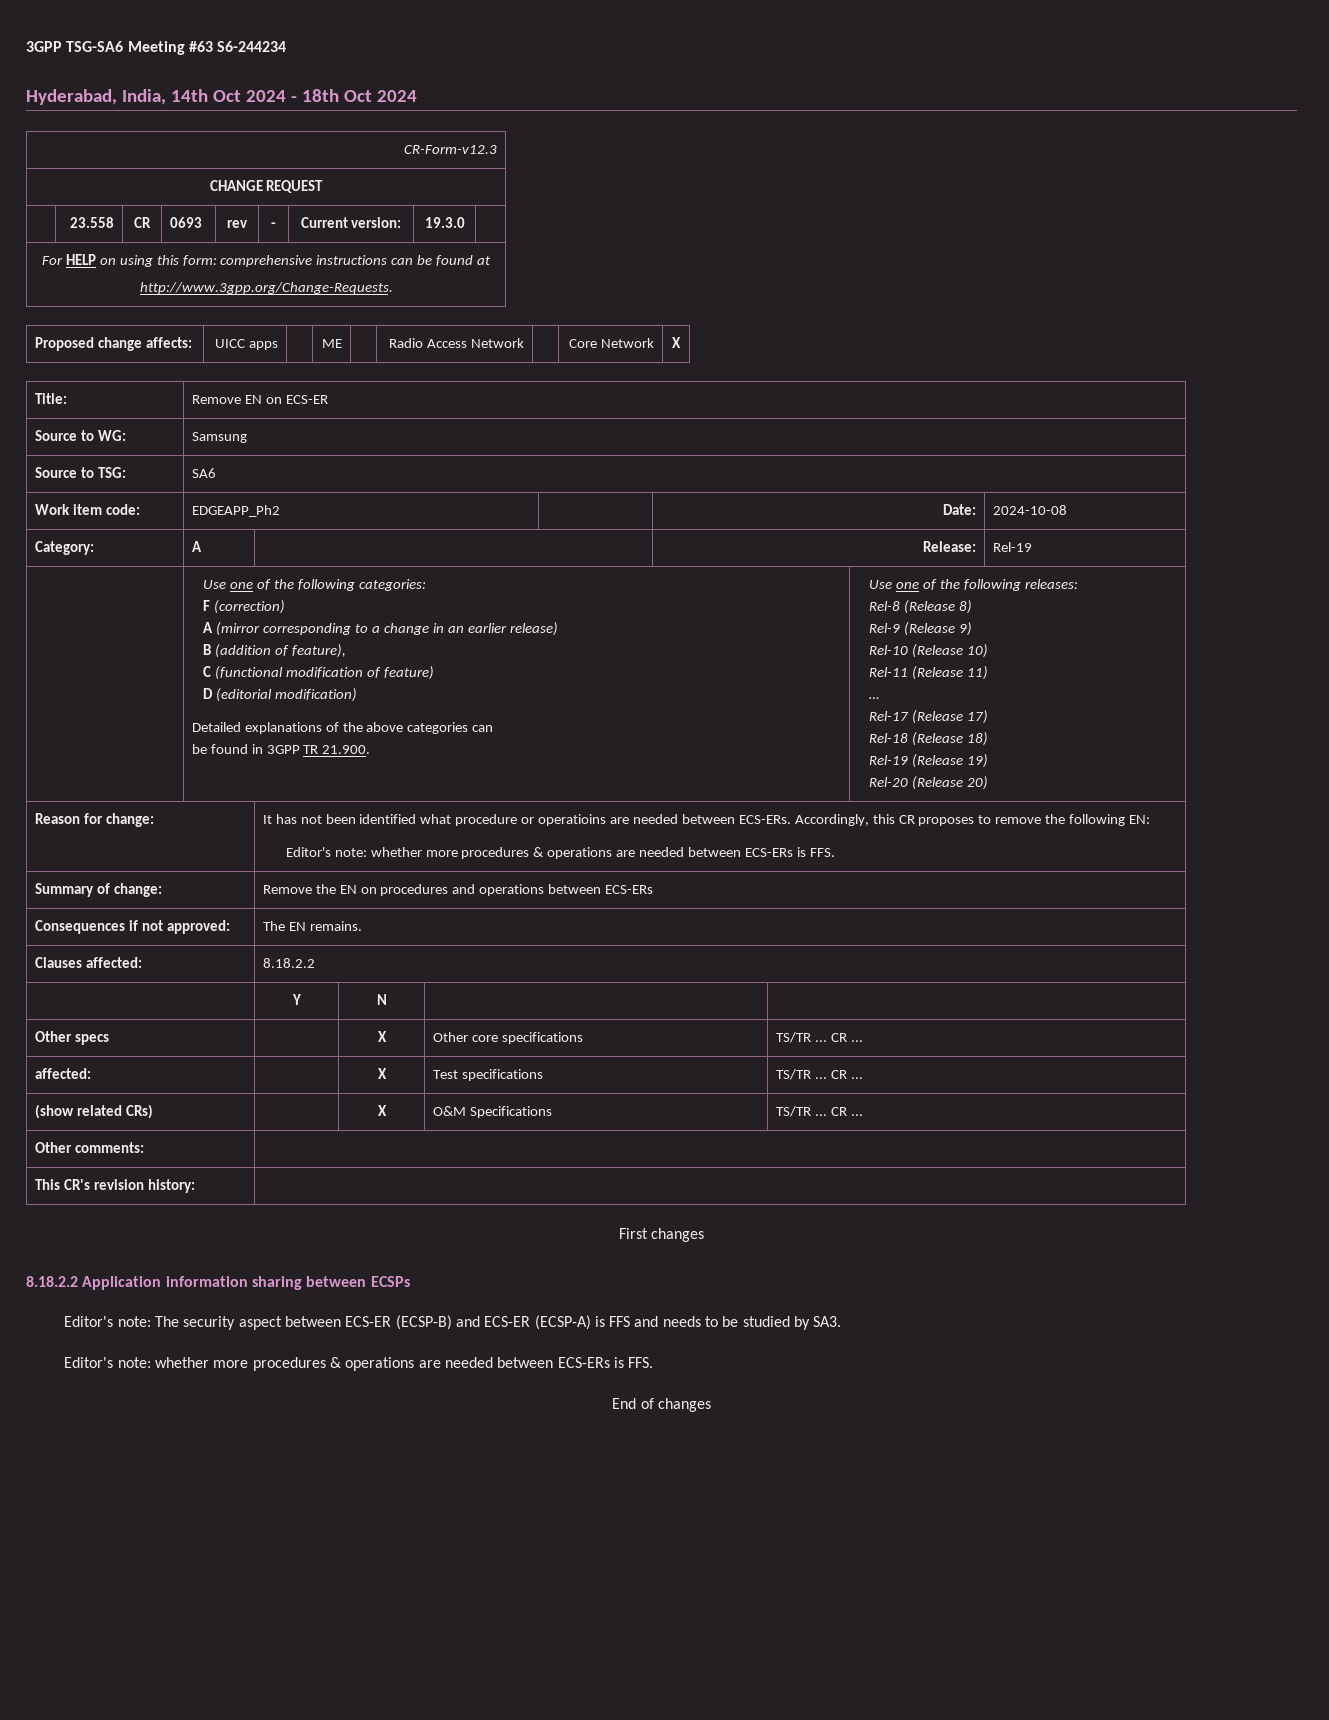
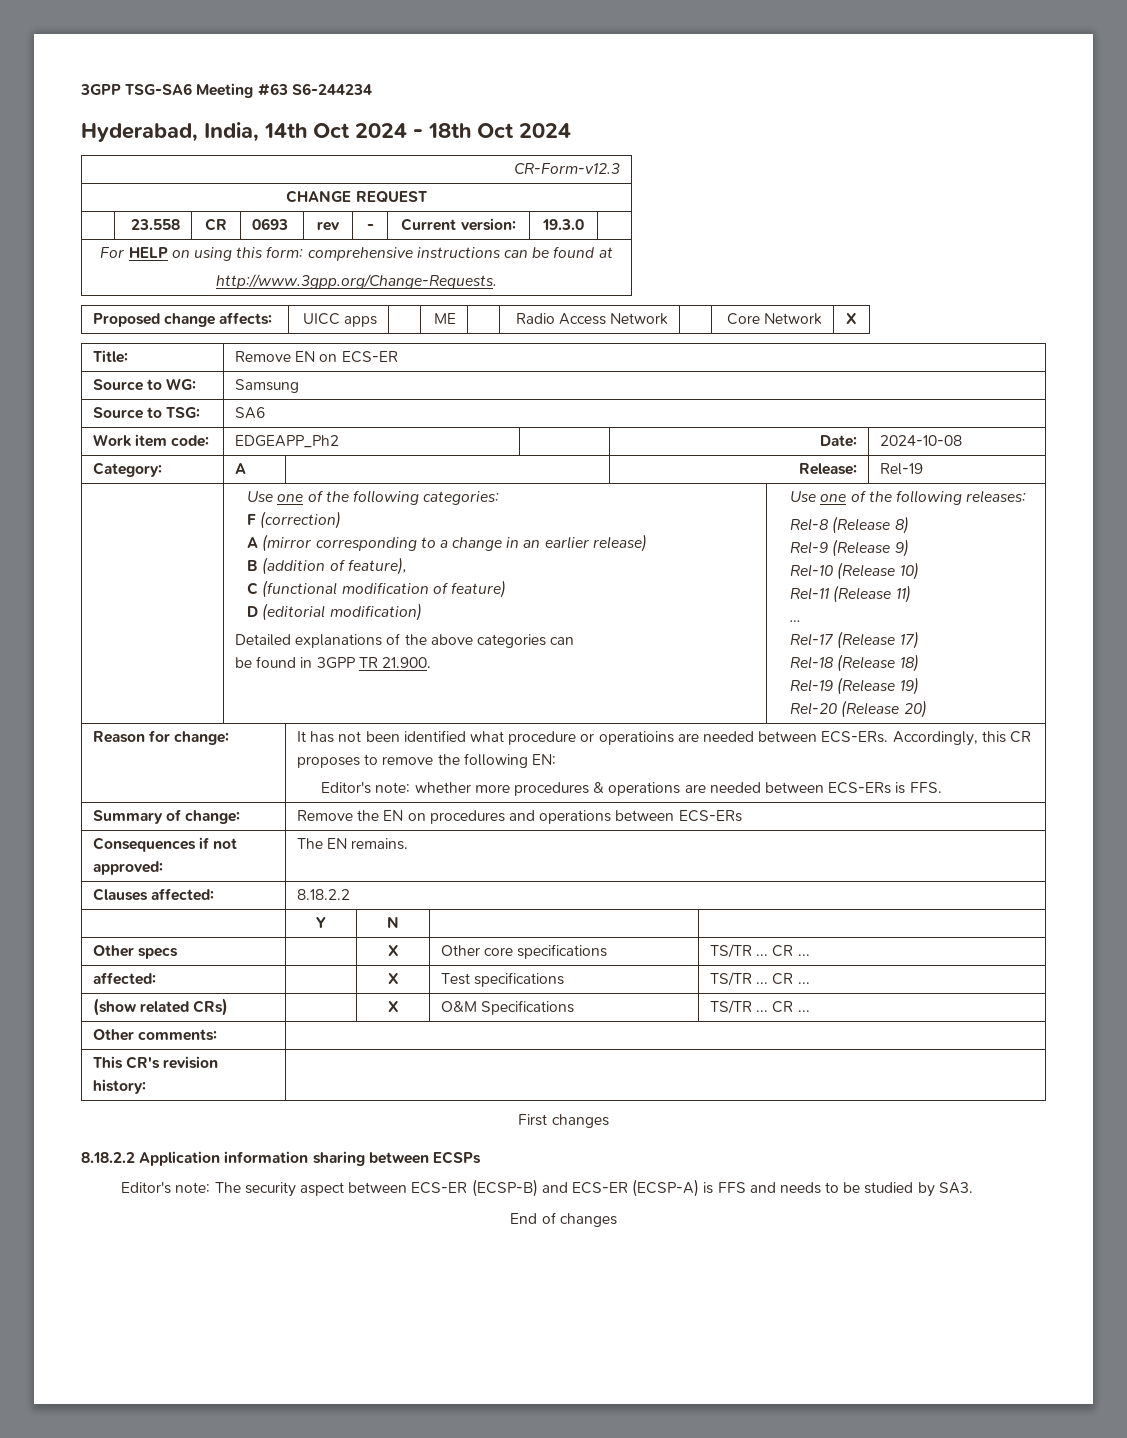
[64,1357,654,1371] // Editor's note: whether more procedures & operations are needed between ECS-ERs is FFS. -> (973, 1188) none

